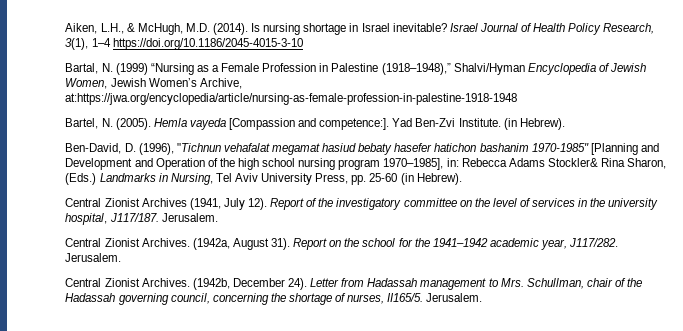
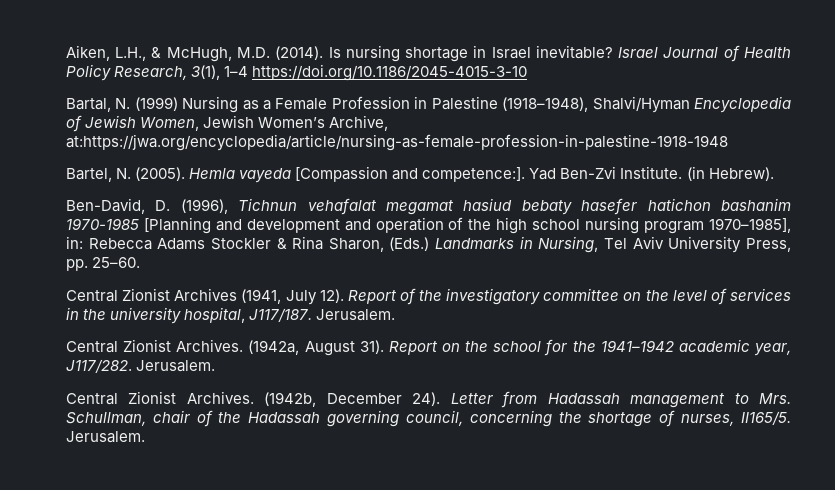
[150,63,194,75] “Nursing -> [182,96,239,113] Nursing
[381,63,451,75] (1918–1948),” -> [502,97,589,112] (1918–1948),
[176,143,221,152] "Tichnun -> [238,198,298,211] Tichnun
[531,143,589,152] 1970-1985" -> [65,218,139,230] 1970-1985
[65,158,205,170] Development and Operation -> [246,217,444,233] development and operation
[547,158,598,167] Stockler& -> [210,238,287,250] Stockler &
[369,173,462,185] 25-60 (in Hebrew). -> [92,257,141,268] 25–60.

